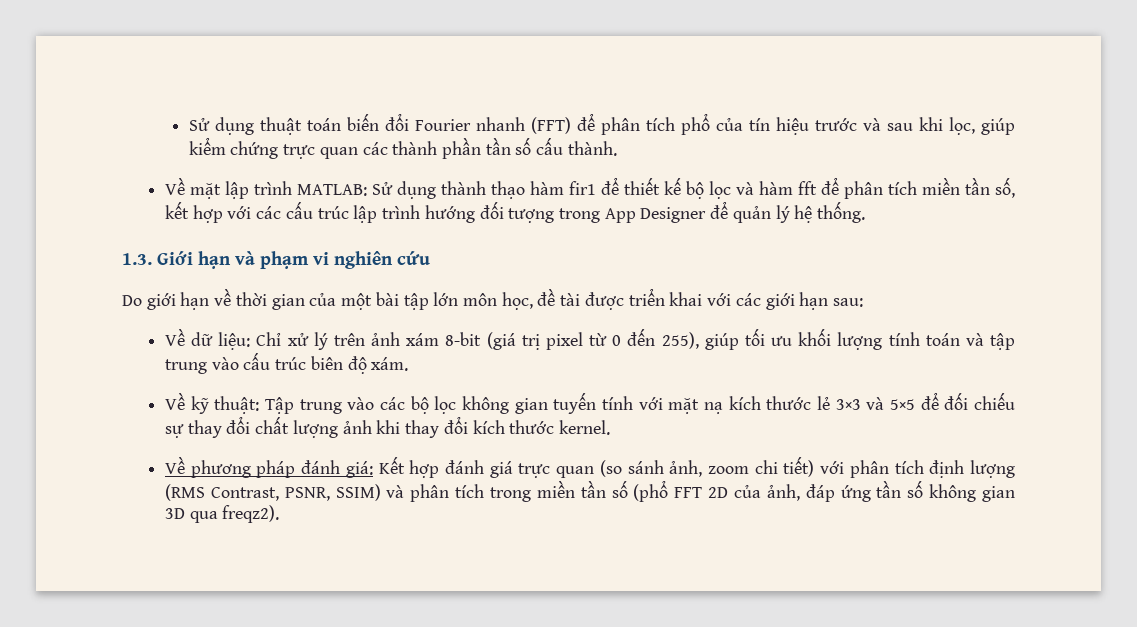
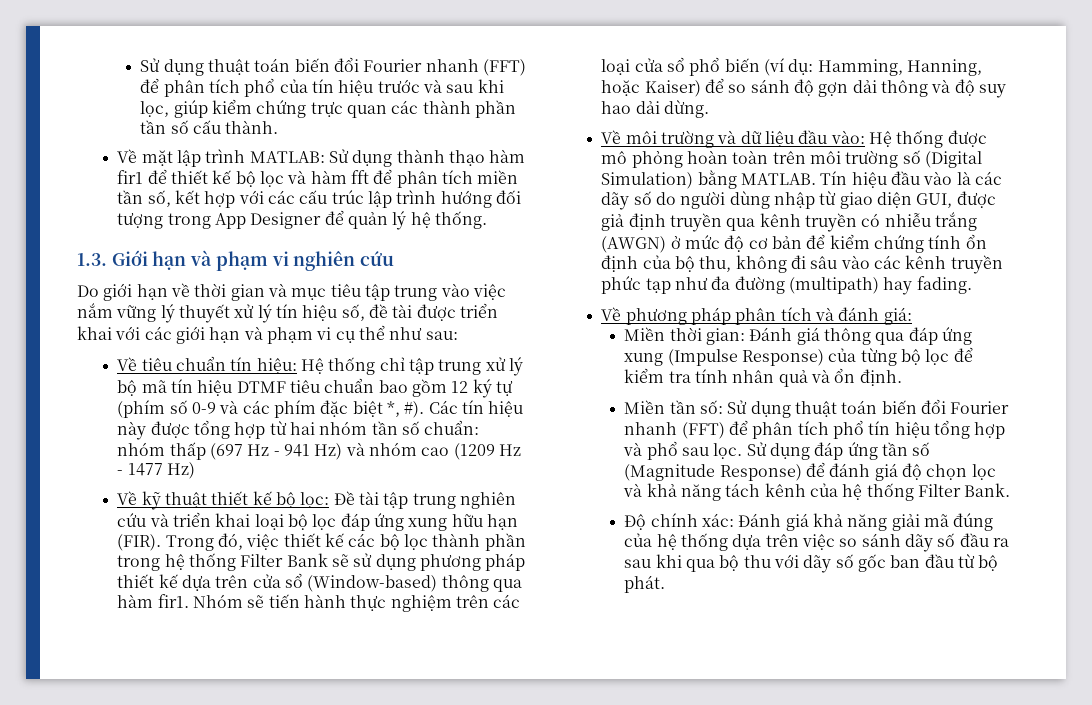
[309,292,533,310] của một bài tập lớn môn học, -> [267,283,506,301] [77,303,365,323] và mục tiêu tập trung vào việc nắm vững lý thuyết xử lý tín hiệu số,
[832,298,863,307] [164,328,1015,350] [164,352,409,374] [164,392,1015,414] [164,416,610,438] sau: // Về dữ liệu: Chỉ xử lý trên ảnh xám 8-bit (giá trị pixel từ 0 đến 255), giúp tối ưu khối lượng tính toán và tập trung vào cấu trúc biên độ xám. // Về kỹ thuật: Tập trung vào các bộ lọc không gian tuyến tính với mặt nạ kích thước lẻ 3×3 và 5×5 để đối chiếu sự thay đổi chất lượng ảnh khi thay đổi kích thước kernel. -> [243,325,458,344] [117,356,523,376] [117,378,513,398] [117,400,524,418] [117,420,480,440] [117,442,521,460] [117,462,196,479] [117,491,516,510] [117,512,518,531] [117,533,526,551] [117,553,526,571] [117,573,523,592] [117,594,521,612] [601,57,983,76] [601,78,1006,98] [601,100,710,118] [601,130,987,148] [601,150,983,168] [601,170,1003,189] [601,191,996,210] [601,212,978,232] [601,234,987,253] [601,255,1003,274] [601,276,972,295] và phạm vi cụ thể như sau: // Về tiêu chuẩn tín hiệu: Hệ thống chỉ tập trung xử lý bộ mã tín hiệu DTMF tiêu chuẩn bao gồm 12 ký tự (phím số 0-9 và các phím đặc biệt *, #). Các tín hiệu này được tổng hợp từ hai nhóm tần số chuẩn: nhóm thấp (697 Hz - 941 Hz) và nhóm cao (1209 Hz - 1477 Hz) // Về kỹ thuật thiết kế bộ lọc: Đề tài tập trung nghiên cứu và triển khai loại bộ lọc đáp ứng xung hữu hạn (FIR). Trong đó, việc thiết kế các bộ lọc thành phần trong hệ thống Filter Bank sẽ sử dụng phương pháp thiết kế dựa trên cửa sổ (Window-based) thông qua hàm fir1. Nhóm sẽ tiến hành thực nghiệm trên các loại cửa sổ phổ biến (ví dụ: Hamming, Hanning, hoặc Kaiser) để so sánh độ gợn dải thông và độ suy hao dải dừng. // Về môi trường và dữ liệu đầu vào: Hệ thống được mô phỏng hoàn toàn trên môi trường số (Digital Simulation) bằng MATLAB. Tín hiệu đầu vào là các dãy số do người dùng nhập từ giao diện GUI, được giả định truyền qua kênh truyền có nhiễu trắng (AWGN) ở mức độ cơ bản để kiểm chứng tính ổn định của bộ thu, không đi sâu vào các kênh truyền phức tạp như đa đường (multipath) hay fading.
(296, 469) none -> [735,307,835,325] phân tích và
[378,456,1016,478] [164,480,1015,502] [164,505,280,523] Kết hợp đánh giá trực quan (so sánh ảnh, zoom chi tiết) với phân tích định lượng (RMS Contrast, PSNR, SSIM) và phân tích trong miền tần số (phổ FFT 2D của ảnh, đáp ứng tần số không gian 3D qua freqz2). -> [624,327,972,345] [624,347,973,366] [624,368,902,387] [624,399,1010,418] [624,420,1006,439] [623,441,931,460] [624,462,996,481] [623,483,1011,501] [624,513,994,531] [624,533,1009,552] [624,554,999,573] [624,575,666,593] // Miền thời gian: Đánh giá thông qua đáp ứng xung (Impulse Response) của từng bộ lọc để kiểm tra tính nhân quả và ổn định. // Miền tần số: Sử dụng thuật toán biến đổi Fourier nhanh (FFT) để phân tích phổ tín hiệu tổng hợp và phổ sau lọc. Sử dụng đáp ứng tần số (Magnitude Response) để đánh giá độ chọn lọc và khả năng tách kênh của hệ thống Filter Bank. // Độ chính xác: Đánh giá khả năng giải mã đúng của hệ thống dựa trên việc so sánh dãy số đầu ra sau khi qua bộ thu với dãy số gốc ban đầu từ bộ phát.

